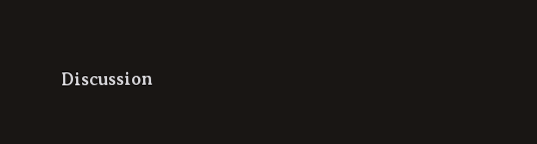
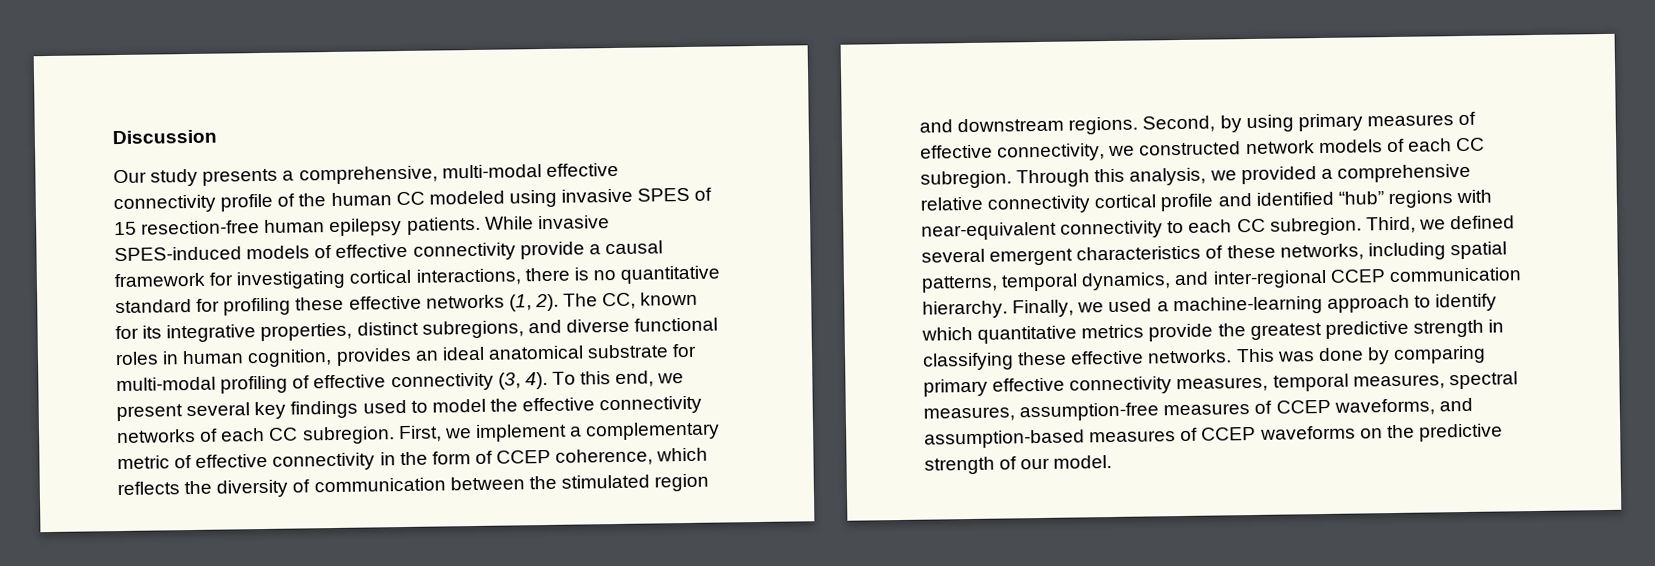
(154, 78) none -> [113,162,619,187] [113,187,713,214] [114,215,610,237] [114,240,663,262] [114,265,721,290] [115,291,699,316] [115,317,719,343] [115,343,698,368] [116,370,685,394] [116,395,703,422] [117,421,721,445] [117,447,709,471] [117,473,710,498] [919,111,1477,135] [920,137,1486,162] [920,163,1471,189] [920,189,1493,214] [921,215,1516,241] [921,241,1507,266] [921,267,1522,293] [922,293,1498,319] [921,319,1505,344] [923,345,1487,371] [923,371,1518,397] [923,397,1473,422] [924,423,1503,449] [924,454,1113,475] // Our study presents a comprehensive, multi-modal effective connectivity profile of the human CC modeled using invasive SPES of 15 resection-free human epilepsy patients. While invasive SPES-induced models of effective connectivity provide a causal framework for investigating cortical interactions, there is no quantitative standard for profiling these effective networks (1, 2). The CC, known for its integrative properties, distinct subregions, and diverse functional roles in human cognition, provides an ideal anatomical substrate for multi-modal profiling of effective connectivity (3, 4). To this end, we present several key findings used to model the effective connectivity networks of each CC subregion. First, we implement a complementary metric of effective connectivity in the form of CCEP coherence, which reflects the diversity of communication between the stimulated region and downstream regions. Second, by using primary measures of effective connectivity, we constructed network models of each CC subregion. Through this analysis, we provided a comprehensive relative connectivity cortical profile and identified “hub” regions with near-equivalent connectivity to each CC subregion. Third, we defined several emergent characteristics of these networks, including spatial patterns, temporal dynamics, and inter-regional CCEP communication hierarchy. Finally, we used a machine-learning approach to identify which quantitative metrics provide the greatest predictive strength in classifying these effective networks. This was done by comparing primary effective connectivity measures, temporal measures, spectral measures, assumption-free measures of CCEP waveforms, and assumption-based measures of CCEP waveforms on the predictive strength of our model.

